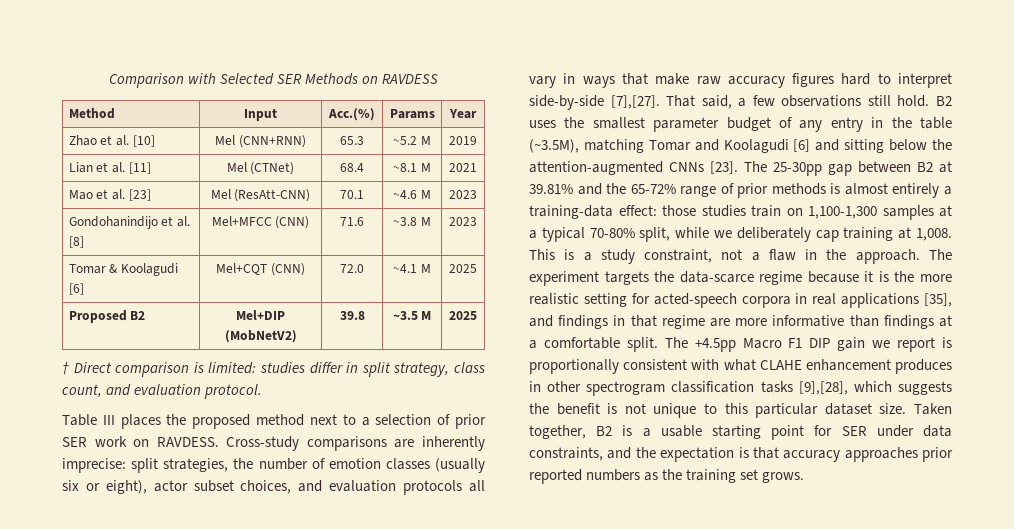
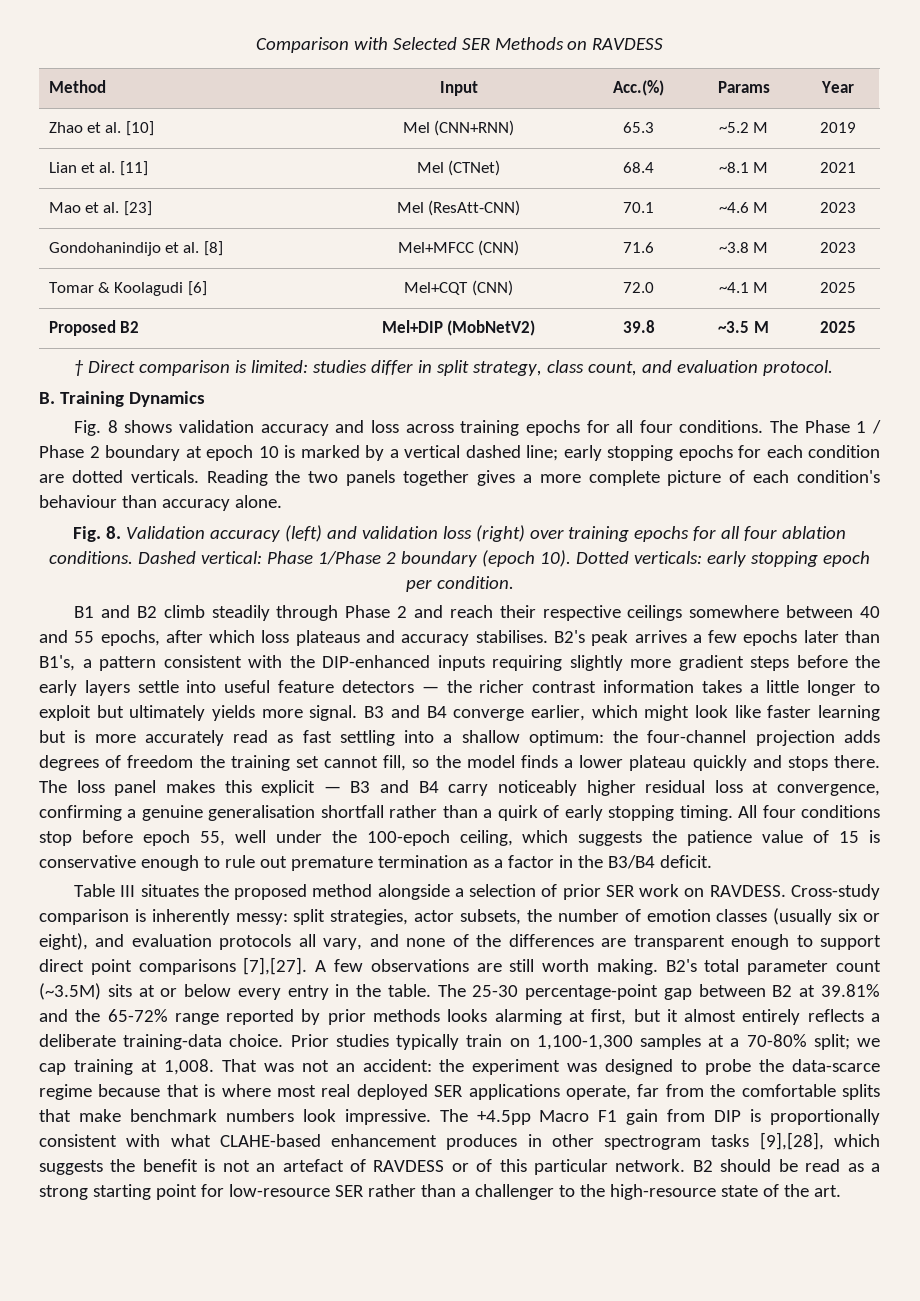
(263, 391) none -> [39,391,205,407] [74,420,881,436] [39,445,880,461] [39,470,881,486] [39,495,282,511] [72,525,847,542] [49,550,870,567] [405,576,514,592] [74,605,880,621] [39,630,880,646] [39,655,880,671] [39,680,880,696] [39,705,880,721] [39,730,880,746] [39,755,880,771] [39,780,880,796] [39,805,881,821] [39,830,880,846] [39,855,712,871] // B. Training Dynamics // Fig. 8 shows validation accuracy and loss across training epochs for all four conditions. The Phase 1 / Phase 2 boundary at epoch 10 is marked by a vertical dashed line; early stopping epochs for each condition are dotted verticals. Reading the two panels together gives a more complete picture of each condition's behaviour than accuracy alone. // Fig. 8. Validation accuracy (left) and validation loss (right) over training epochs for all four ablation conditions. Dashed vertical: Phase 1/Phase 2 boundary (epoch 10). Dotted verticals: early stopping epoch per condition. // B1 and B2 climb steadily through Phase 2 and reach their respective ceilings somewhere between 40 and 55 epochs, after which loss plateaus and accuracy stabilises. B2's peak arrives a few epochs later than B1's, a pattern consistent with the DIP-enhanced inputs requiring slightly more gradient steps before the early layers settle into useful feature detectors — the richer contrast information takes a little longer to exploit but ultimately yields more signal. B3 and B4 converge earlier, which might look like faster learning but is more accurately read as fast settling into a shallow optimum: the four-channel projection adds degrees of freedom the training set cannot fill, so the model finds a lower plateau quickly and stops there. The loss panel makes this explicit — B3 and B4 carry noticeably higher residual loss at convergence, confirming a genuine generalisation shortfall rather than a quirk of early stopping timing. All four conditions stop before epoch 55, well under the 100-epoch ceiling, which suggests the patience value of 15 is conservative enough to rule out premature termination as a factor in the B3/B4 deficit.
[120,414,161,429] places -> [140,884,199,897] situates
[309,414,356,425] next to -> [377,884,450,900] alongside
[306,436,485,451] [62,458,229,473] comparisons are inherently imprecise: split strategies, -> [39,909,522,925] comparison is inherently messy: split strategies, actor subsets,
[153,480,292,494] actor subset choices, -> (88, 941) none
[529,73,952,88] [529,95,952,110] [529,117,952,132] [529,139,953,153] [529,161,822,176] vary in ways that make raw accuracy figures hard to interpret side-by-side [7],[27]. That said, a few observations still hold. B2 uses the smallest parameter budget of any entry in the table (~3.5M), matching Tomar and Koolagudi [6] and sitting below the attention-augmented CNNs [23]. The 25-30pp -> [323,934,881,950] [39,957,882,975] [39,983,659,1000] vary, and none of the differences are transparent enough to support direct point comparisons [7],[27]. A few observations are still worth making. B2's total parameter count (~3.5M) sits at or below every entry in the table. The 25-30 percentage-point
[720,183,952,198] [529,205,746,219] of prior methods is almost entirely a training-data effect: those studies -> [226,1009,880,1025] [39,1034,460,1050] reported by prior methods looks alarming at first, but it almost entirely reflects a deliberate training-data choice. Prior studies typically
[541,227,952,242] [529,249,952,264] [529,271,952,286] [529,293,952,308] [529,315,952,329] [529,337,936,352] typical 70-80% split, while we deliberately cap training at 1,008. This is a study constraint, not a flaw in the approach. The experiment targets the data-scarce regime because it is the more realistic setting for acted-speech corpora in real applications [35], and findings in that regime are more informative than findings at a comfortable split. The +4.5pp Macro F1 DIP gain we report -> [746,1034,880,1050] [39,1059,880,1075] [39,1084,880,1100] [39,1109,742,1125] 70-80% split; we cap training at 1,008. That was not an accident: the experiment was designed to probe the data-scarce regime because that is where most real deployed SER applications operate, far from the comfortable splits that make benchmark numbers look impressive. The +4.5pp Macro F1 gain from DIP
[759,360,802,370] CLAHE -> [219,1134,321,1147] CLAHE-based
[671,381,755,393] classification -> (702, 1142) none
[653,403,952,418] [529,425,952,440] [529,447,953,462] [529,469,805,484] unique to this particular dataset size. Taken together, B2 is a usable starting point for SER under data constraints, and the expectation is that accuracy approaches prior reported numbers as the training set grows. -> [256,1159,881,1175] [39,1184,841,1200] an artefact of RAVDESS or of this particular network. B2 should be read as a strong starting point for low-resource SER rather than a challenger to the high-resource state of the art.

